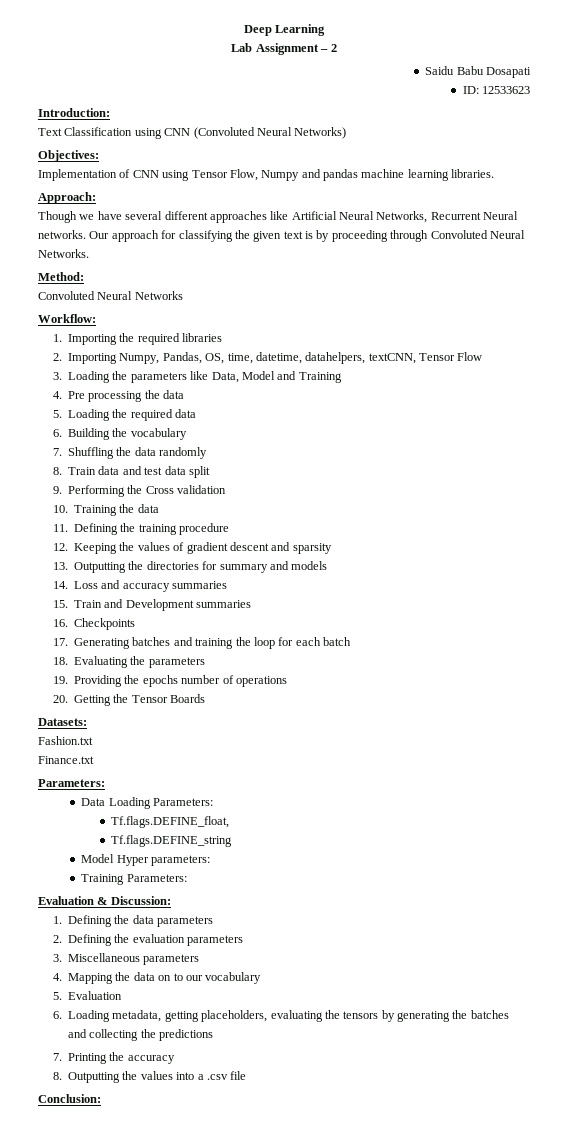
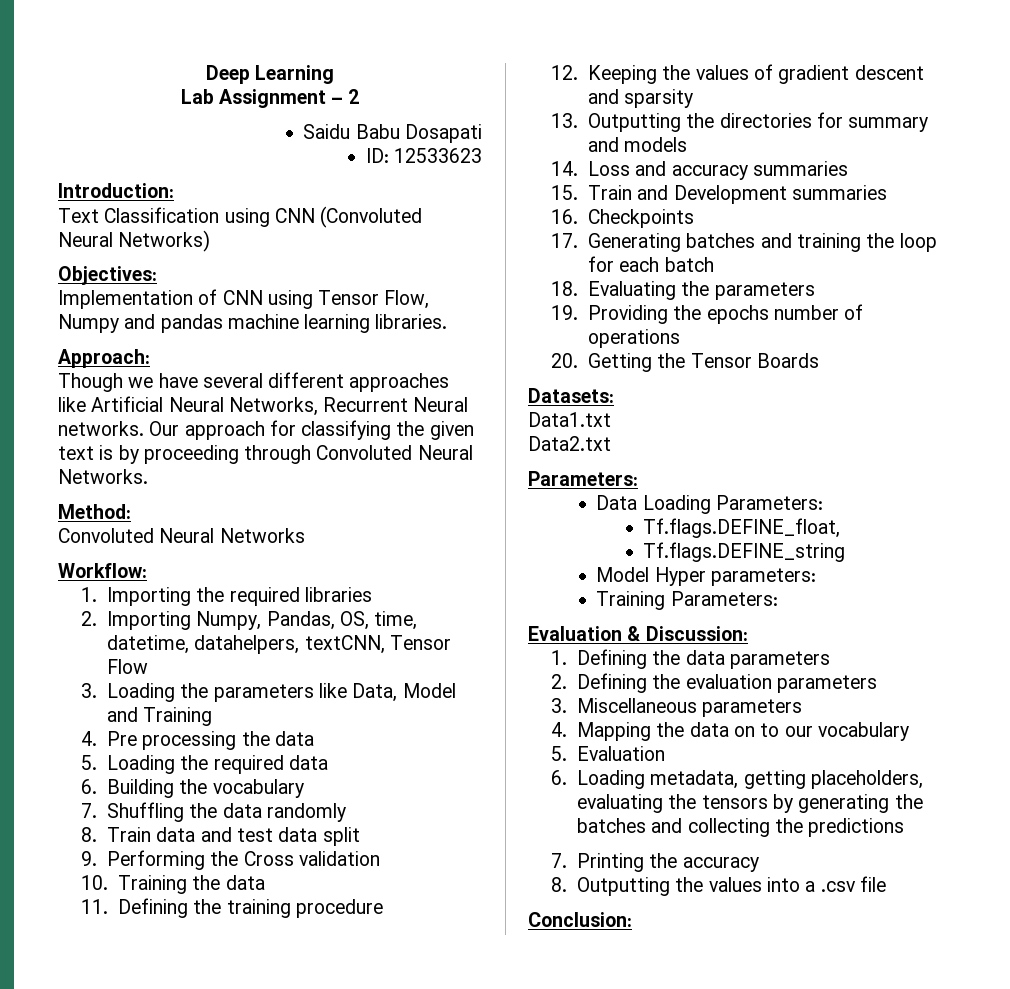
[38,736,93,745] [38,756,94,764] Fashion.txt // Finance.txt -> [528,412,611,427] [528,436,611,451] Data1.txt // Data2.txt

